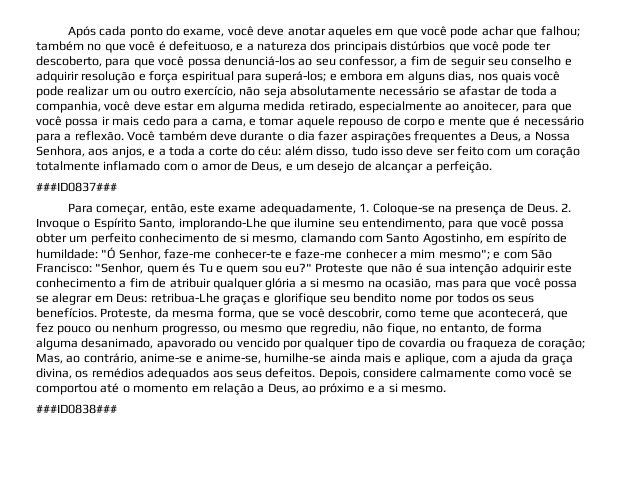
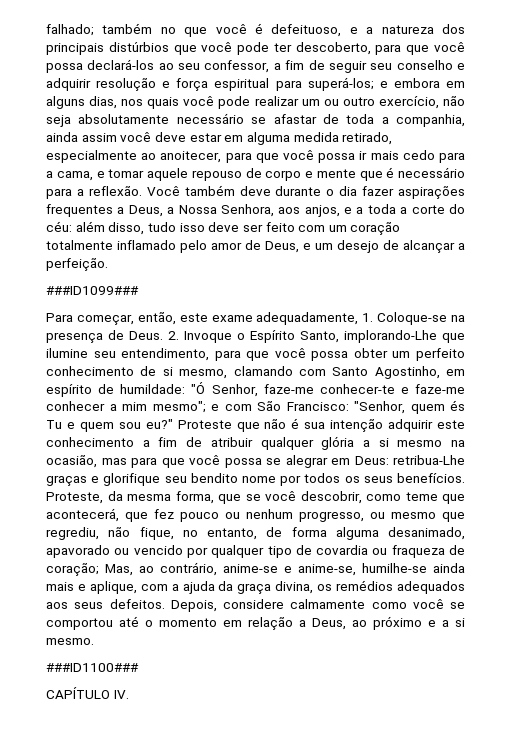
[67,26,580,38] Após cada ponto do exame, você deve anotar aqueles em que você pode achar que falhou; -> [46,24,94,36] falhado;
[223,56,295,66] denunciá-los -> [87,59,155,70] declará-los
(101, 107) none -> [46,132,117,142] ainda assim
[163,163,199,171] com o -> [180,240,207,253] pelo
[36,182,117,192] ###ID0837### -> [46,286,139,295] ###ID1099###
[36,404,117,414] ###ID0838### -> [46,663,139,672] [46,687,129,699] ###ID1100### // CAPÍTULO IV.

